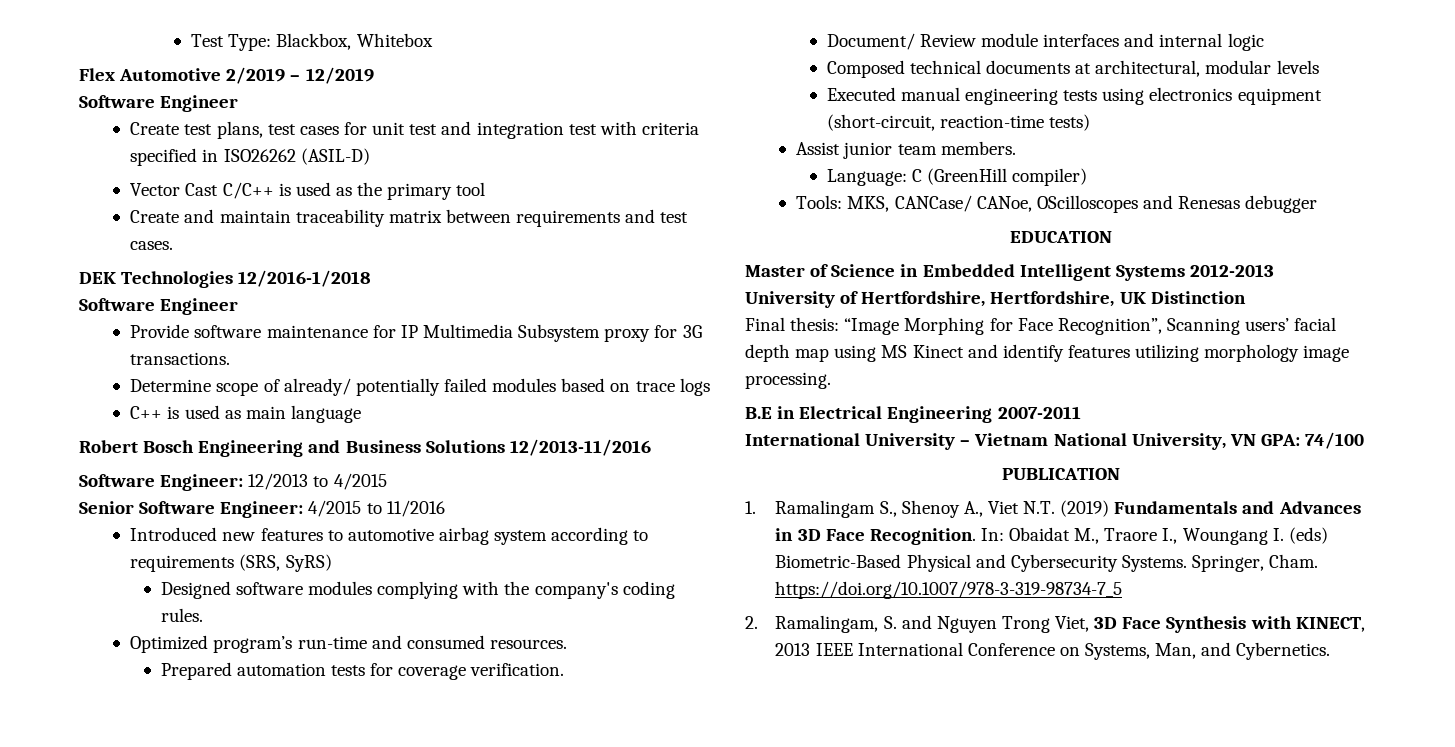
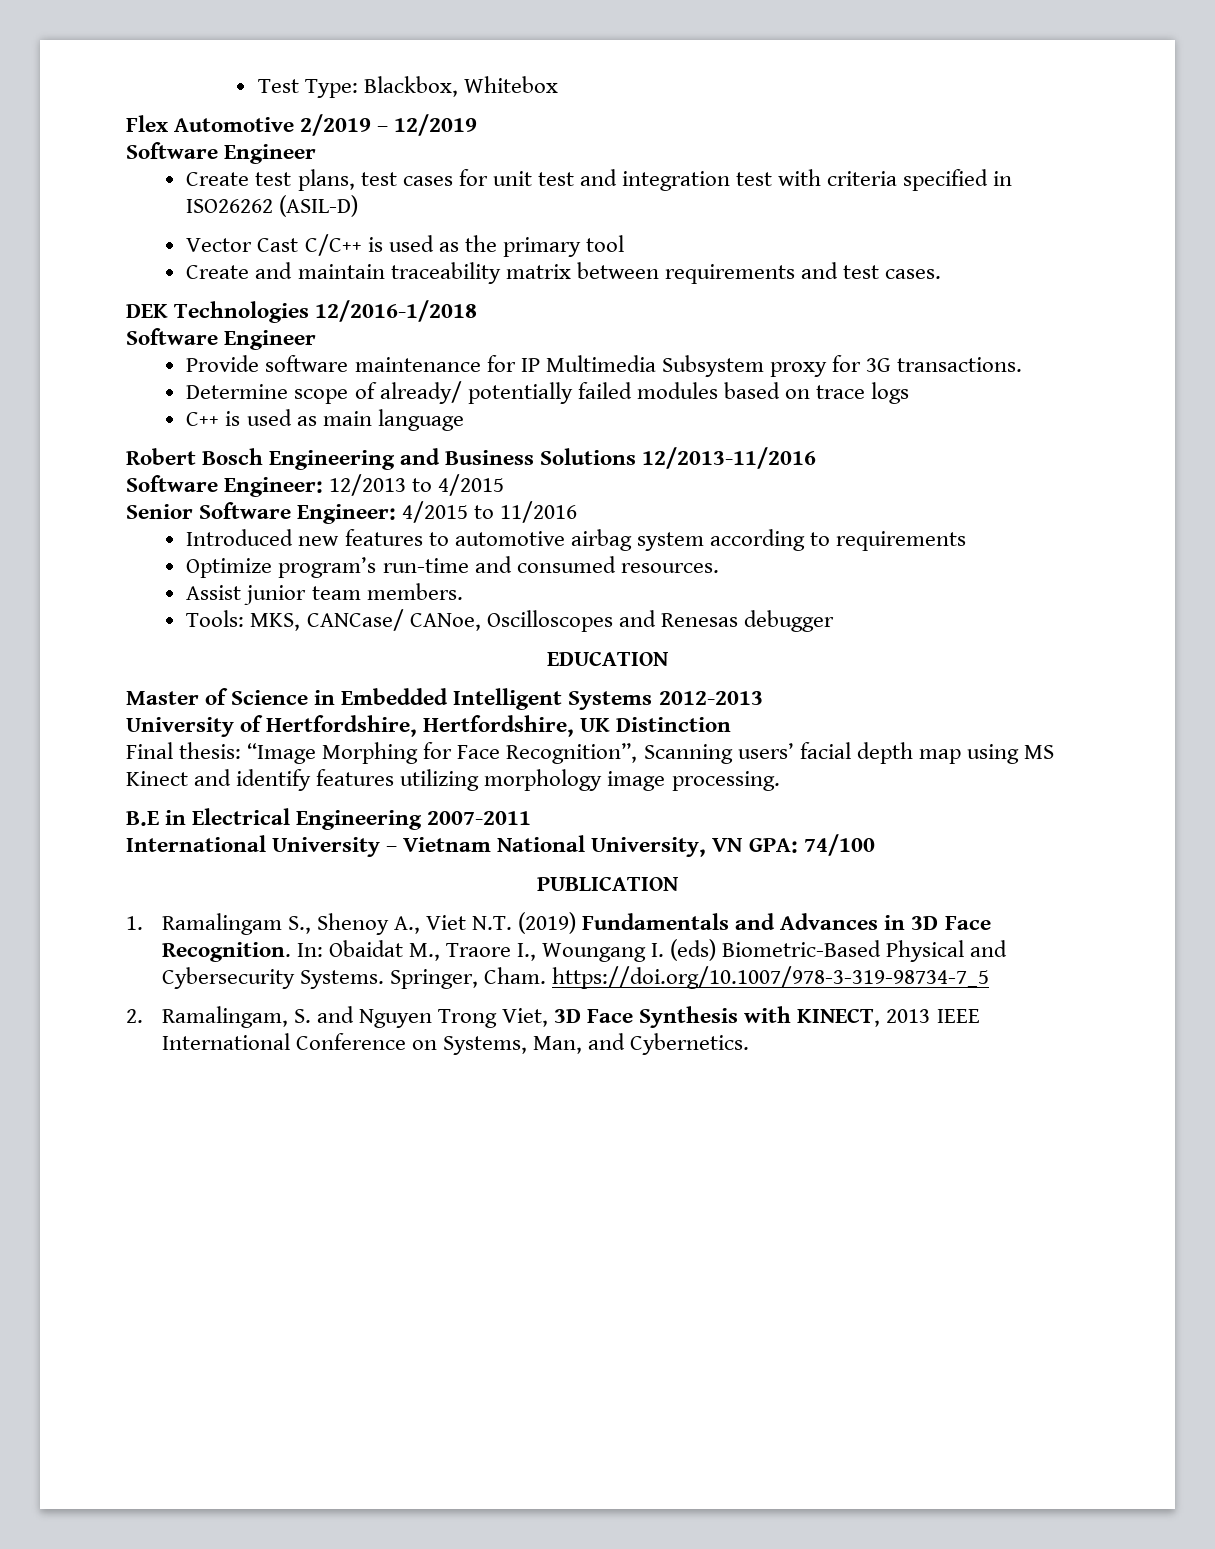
[239,554,332,572] [160,581,675,599] [160,608,203,622] [130,635,209,653] (SRS, SyRS) // Designed software modules complying with the company's coding rules. // Optimized -> [186,558,273,578] // Optimize
[160,662,565,680] [826,33,1264,51] [826,60,1319,78] [826,87,1322,105] [826,114,1091,131] // Prepared automation tests for coverage verification. // Document/ Review module interfaces and internal logic // Composed technical documents at architectural, modular levels // Executed manual engineering tests using electronics equipment (short-circuit, reaction-time tests) -> (719, 568) none
[826,168,1088,186] // Language: C (GreenHill compiler) -> (463, 591) none
[1036,195,1138,213] OScilloscopes -> [486,610,613,632] Oscilloscopes

